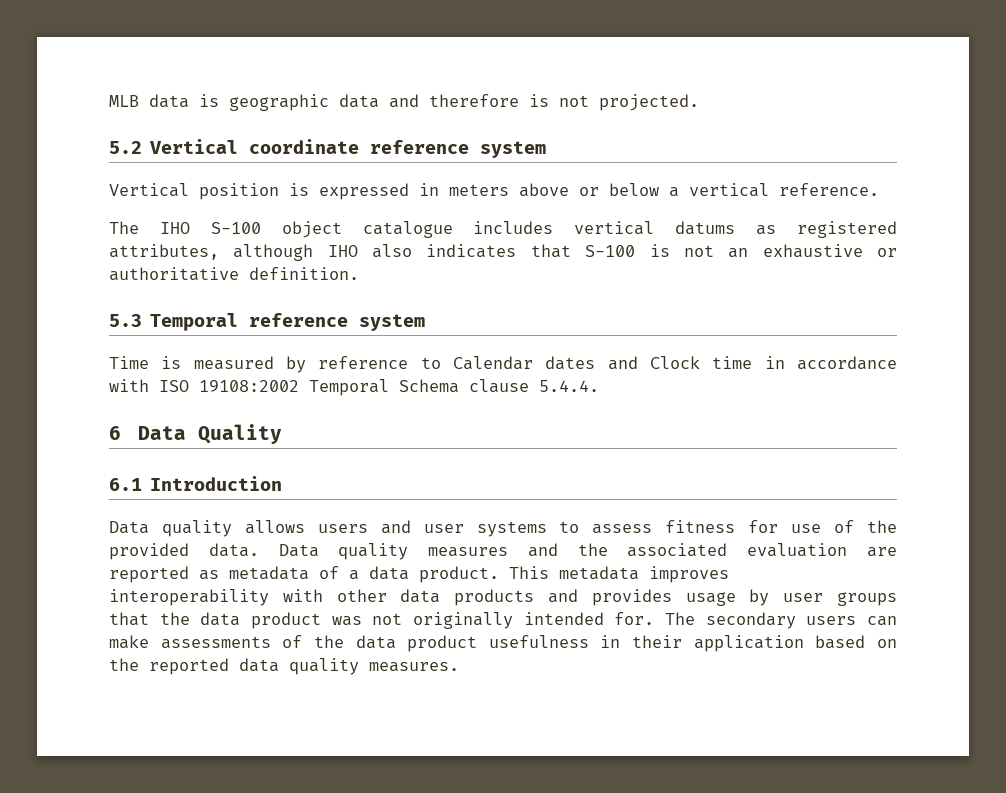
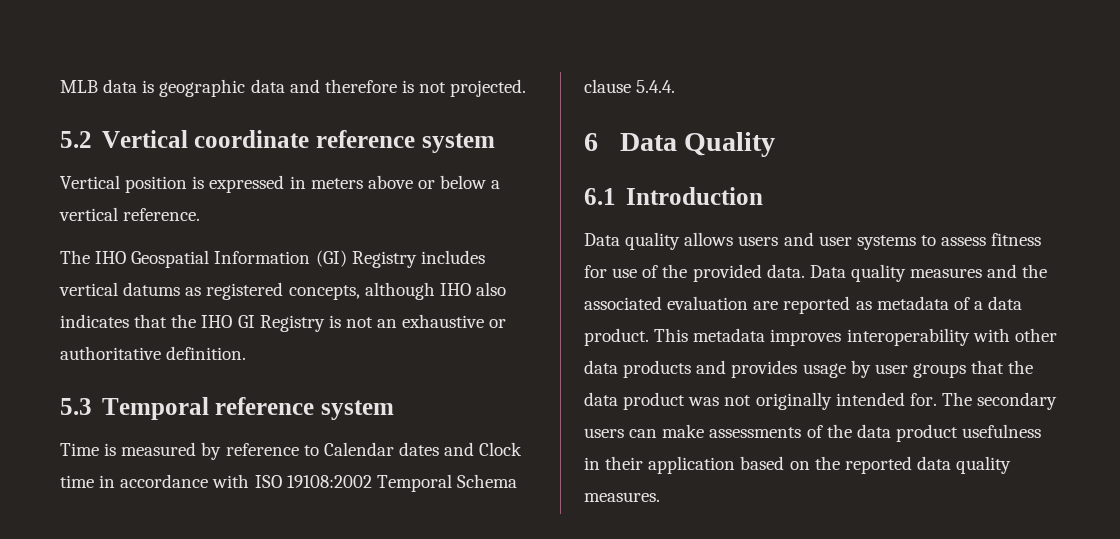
[210,221,453,238] S-100 object catalogue -> [131,250,417,268] Geospatial Information (GI) Registry
[109,244,219,260] attributes, -> [288,285,360,300] concepts,
[585,245,636,257] S-100 -> [171,314,325,332] the IHO GI Registry

